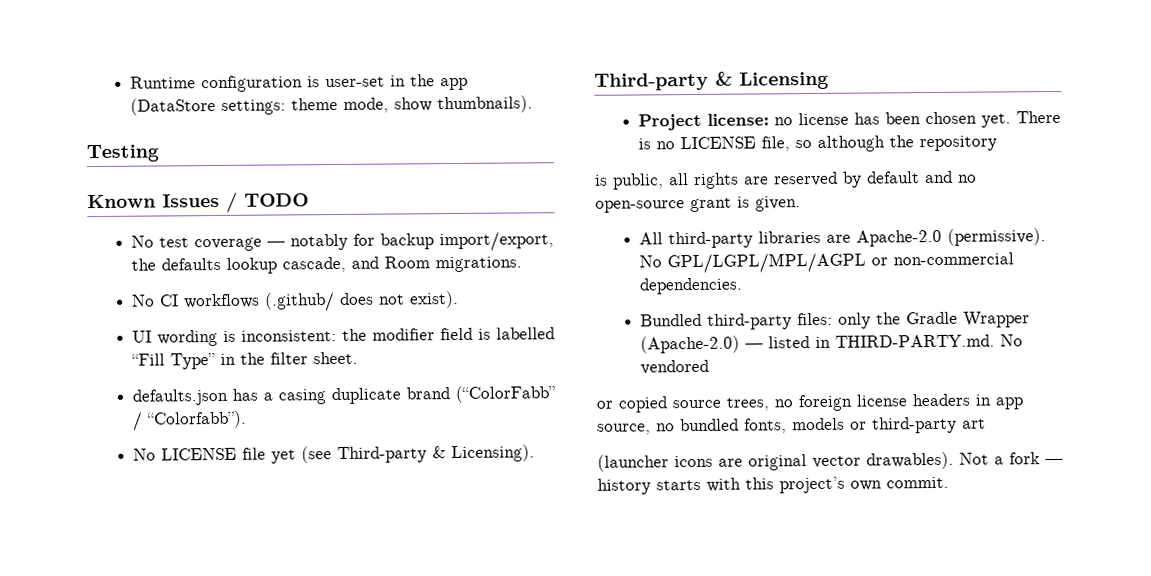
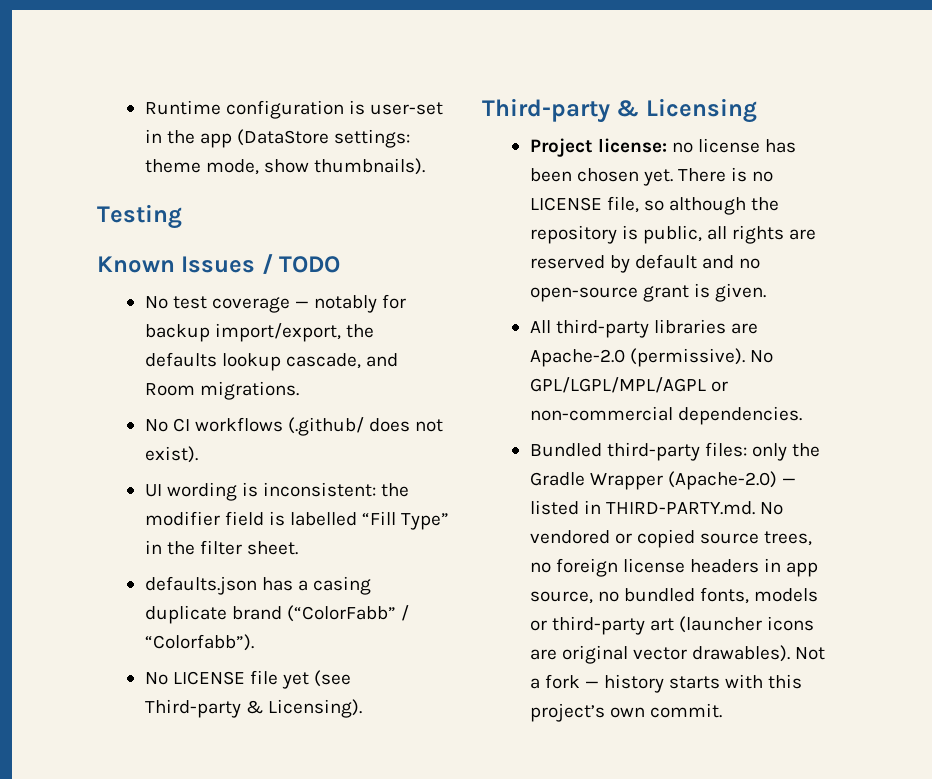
(997, 143) // -> (617, 234) none
(709, 367) // -> (610, 537) none
(986, 423) // -> (674, 624) none

